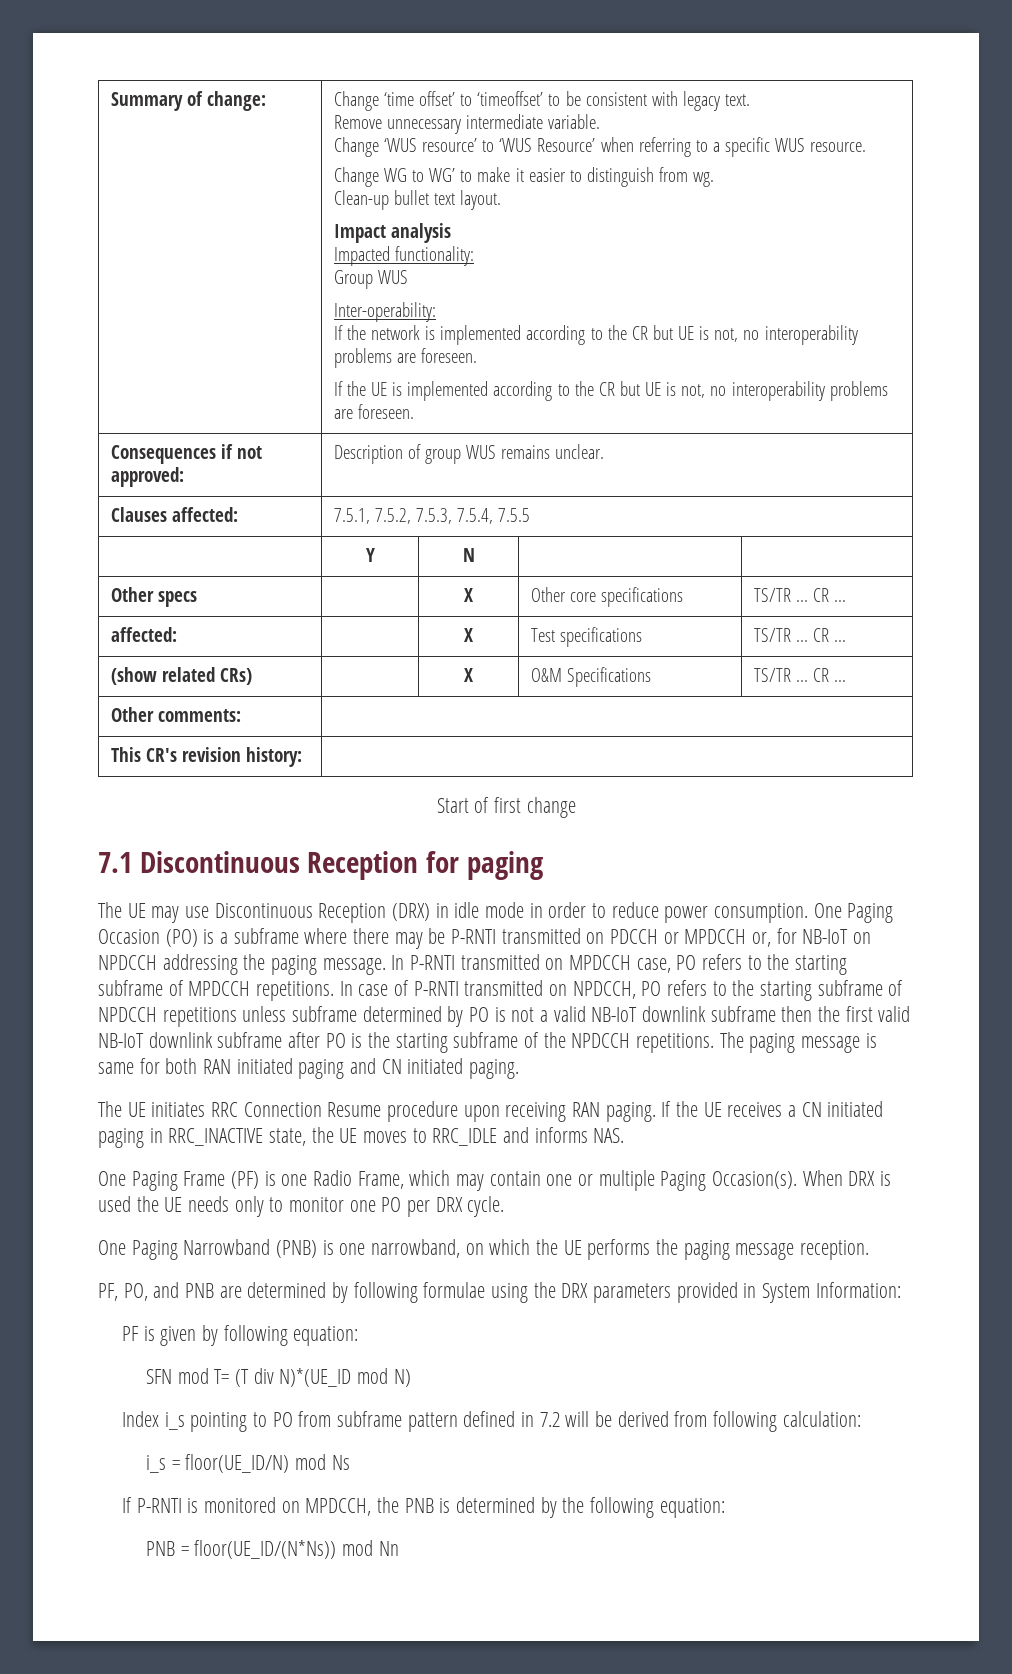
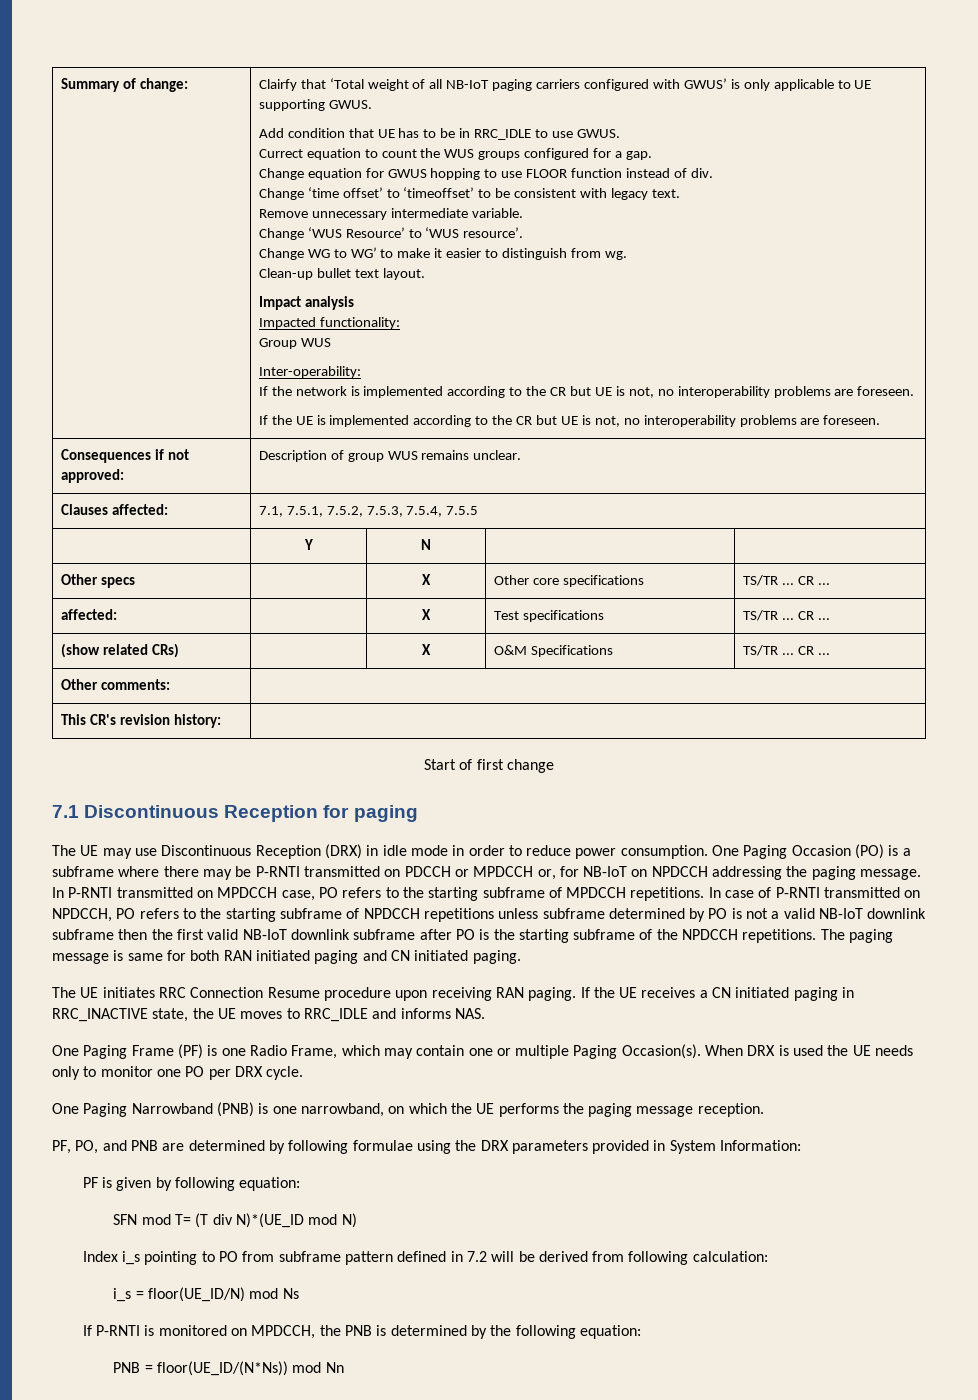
(266, 101) none -> [258,78,872,91] [258,99,372,111] [258,128,620,140] [258,148,652,160] [258,168,713,180] Clairfy that ‘Total weight of all NB-IoT paging carriers configured with GWUS’ is only applicable to UE supporting GWUS. // Add condition that UE has to be in RRC_IDLE to use GWUS. // Currect equation to count the WUS groups configured for a gap. // Change equation for GWUS hopping to use FLOOR function instead of div. //
[421,138,477,152] resource’ -> [345,227,405,238] Resource’
[537,137,867,157] Resource’ when referring to a specific WUS resource. -> [463,227,524,238] resource’.
(238, 514) none -> [258,506,283,517] 7.1,

